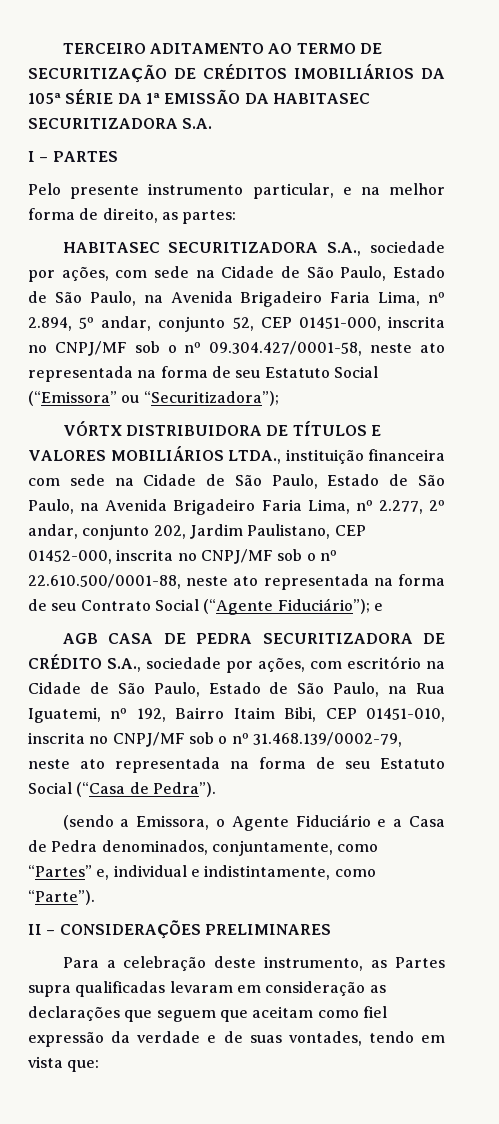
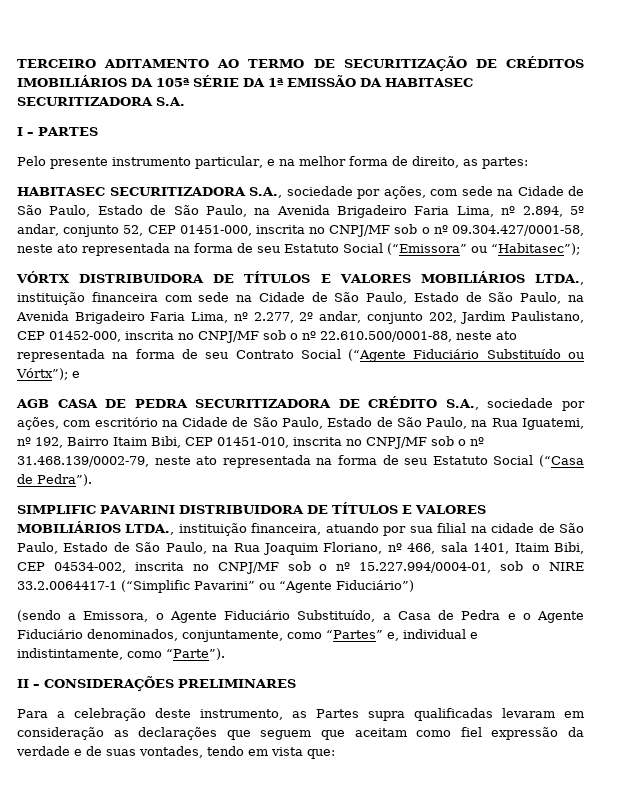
[143,391,279,406] “Securitizadora”); -> [491,243,580,255] “Habitasec”);
[277,598,370,614] Fiduciário”); -> [413,349,584,359] [16,368,68,380] Fiduciário Substituído ou Vórtx”);
(216, 789) none -> [17,502,486,514] [17,521,585,536] [17,542,585,555] [17,561,585,574] [17,580,414,593] // SIMPLIFIC PAVARINI DISTRIBUIDORA DE TÍTULOS E VALORES MOBILIÁRIOS LTDA., instituição financeira, atuando por sua filial na cidade de São Paulo, Estado de São Paulo, na Rua Joaquim Floriano, nº 466, sala 1401, Itaim Bibi, CEP 04534-002, inscrita no CNPJ/MF sob o nº 15.227.994/0004-01, sob o NIRE 33.2.0064417-1 (“Simplific Pavarini” ou “Agente Fiduciário”)
[377,819,387,827] e -> [297,610,376,622] Substituído,
(98, 846) none -> [507,611,584,623] [17,629,83,639] e o Agente Fiduciário

